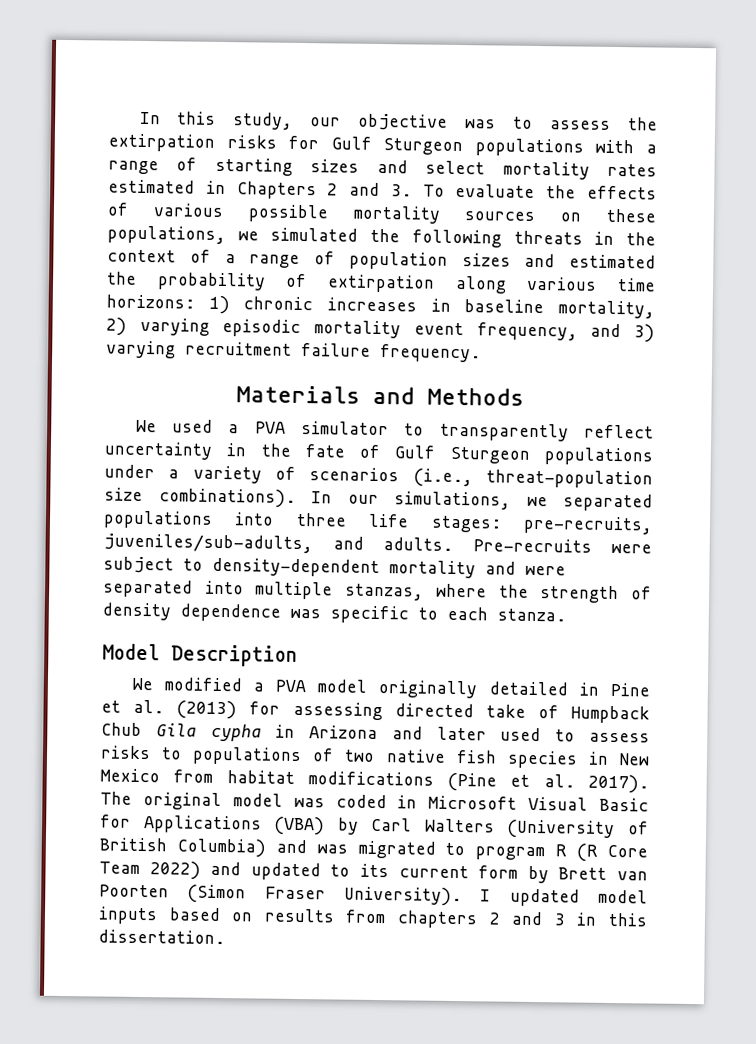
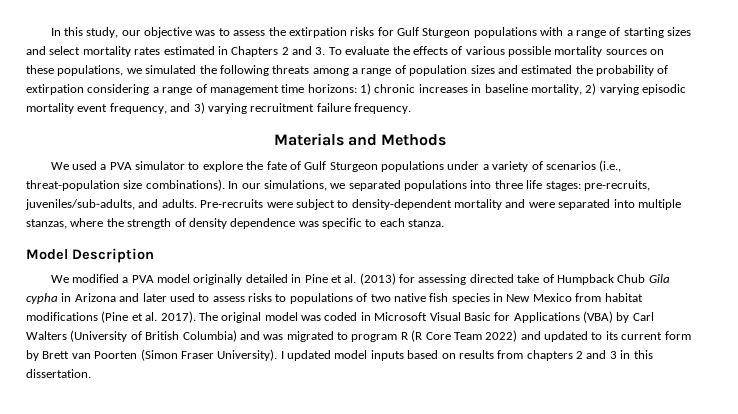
[594,231,656,246] [107,249,211,263] in the context of -> [312,68,349,76] among
[454,275,598,294] along various -> [87,84,279,95] considering a range of management
[439,422,654,442] [104,441,247,460] transparently reflect uncertainty in -> [202,161,243,172] explore

